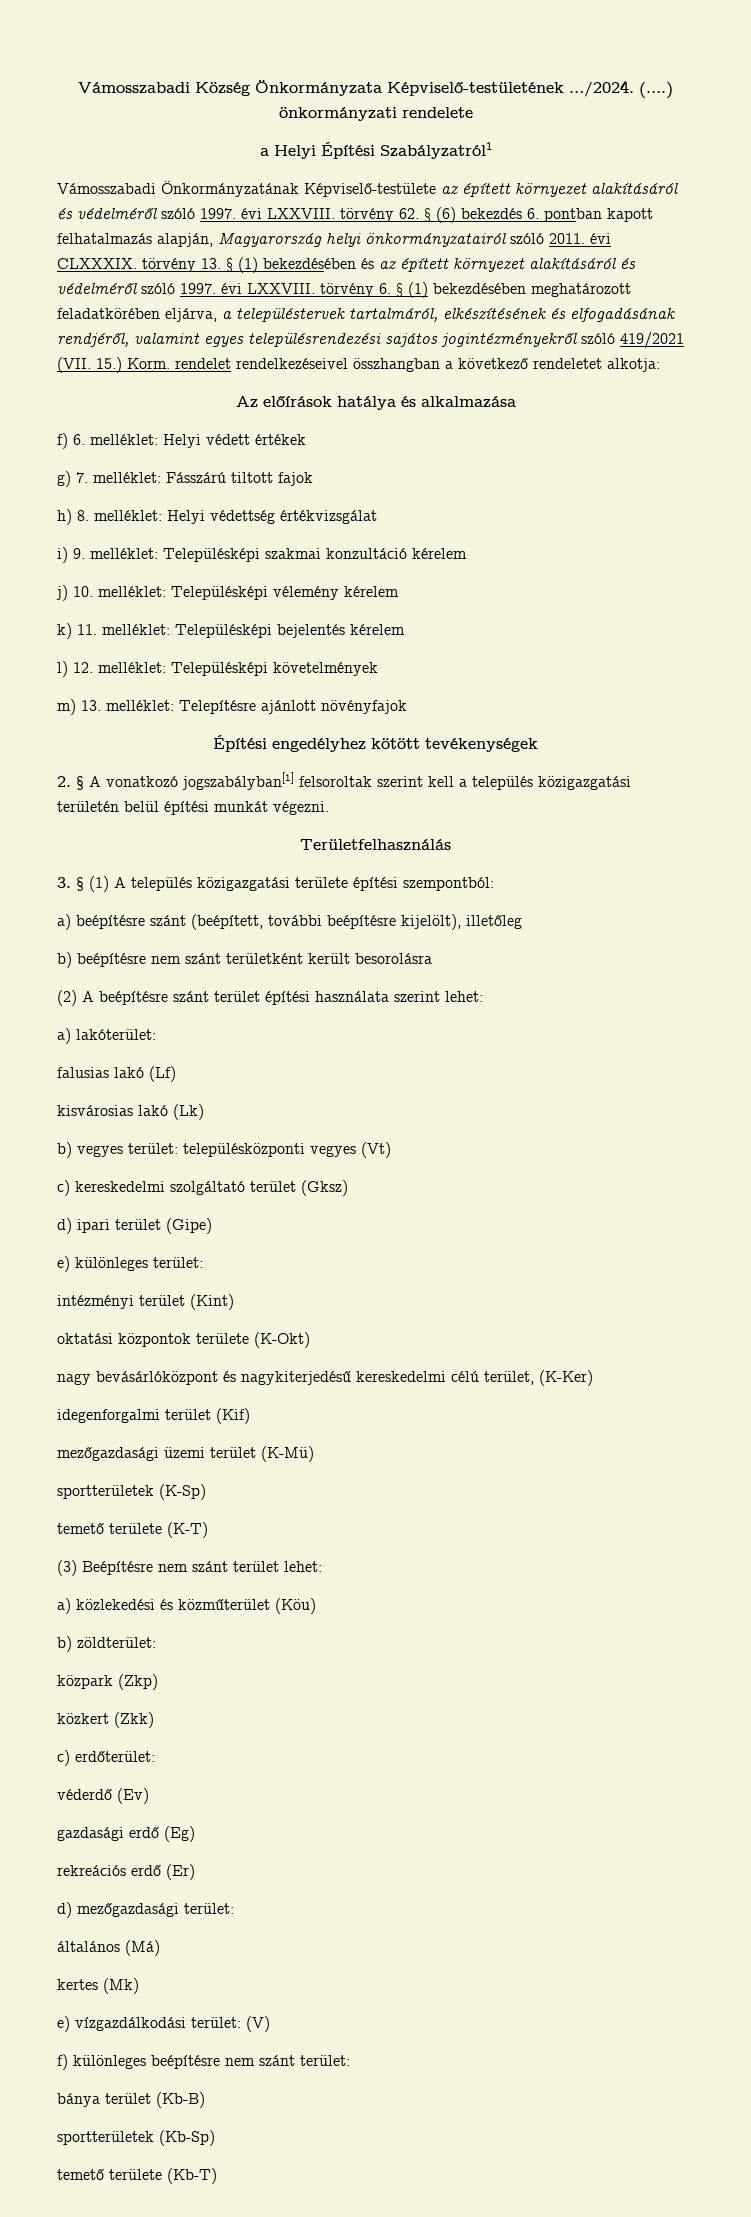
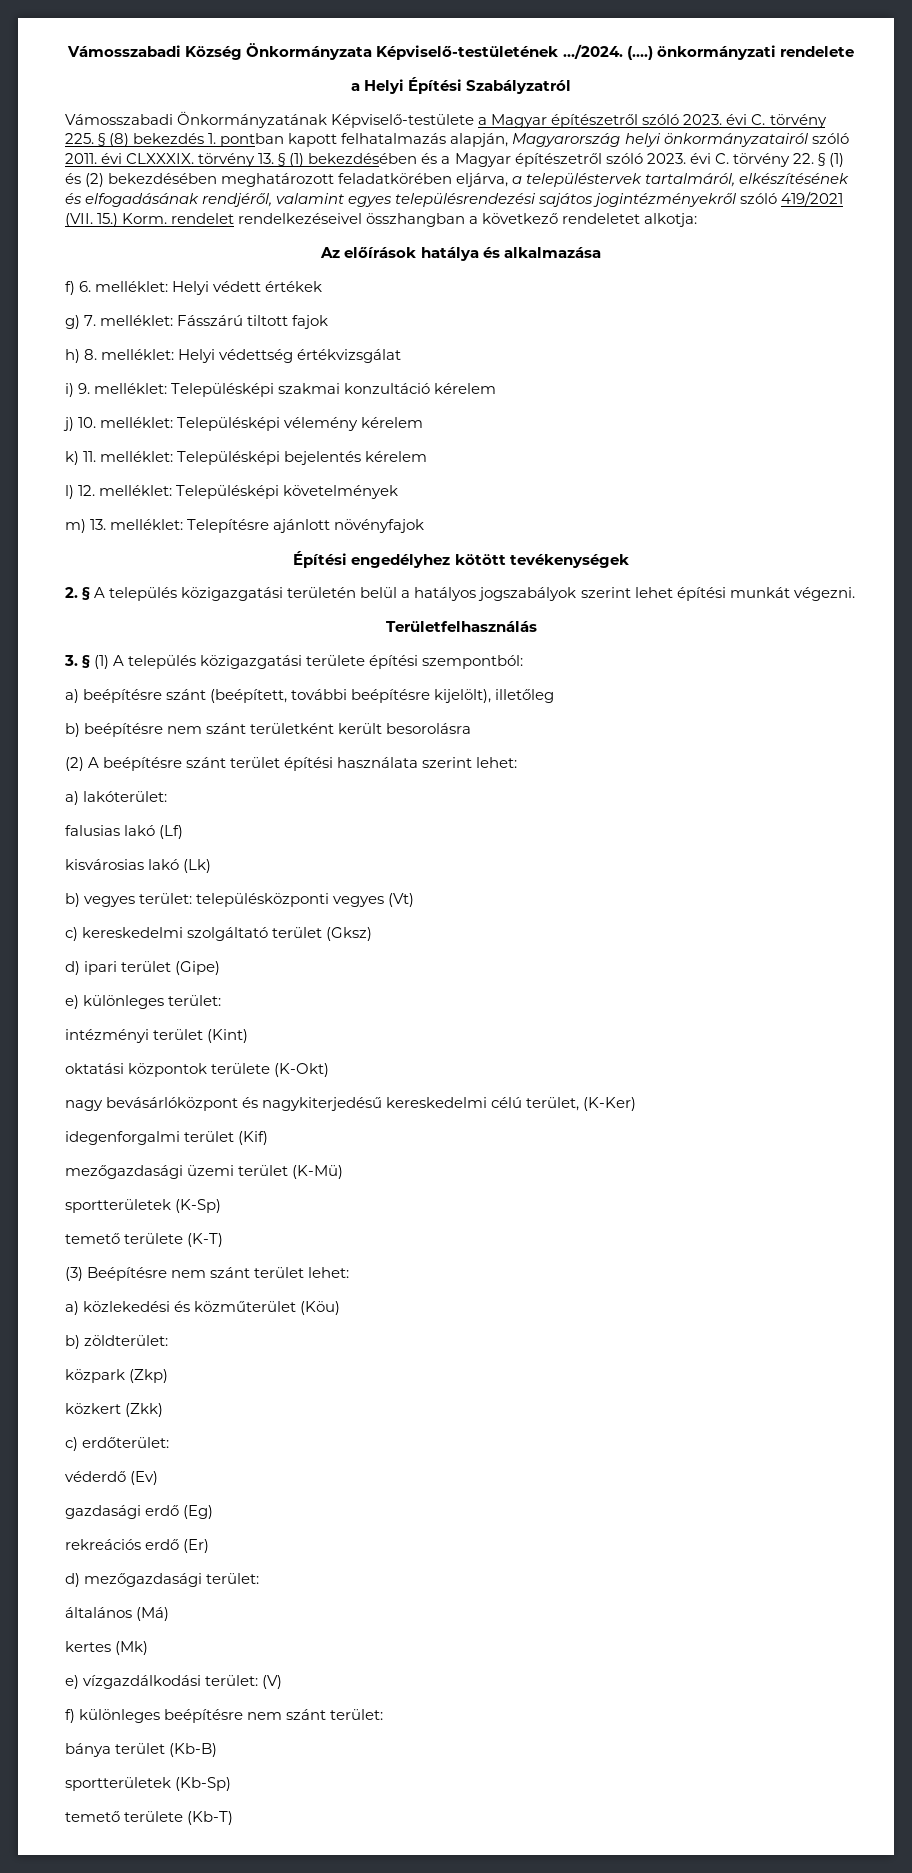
[379,142,492,159] Szabályzatról1 -> [466,80,572,94] Szabályzatról
[441,183,678,197] [57,207,539,223] az épített környezet alakításáról és védelméről szóló 1997. évi LXXVIII. törvény 62. § (6) bekezdés 6. -> [478,114,827,128] [65,133,217,147] a Magyar építészetről szóló 2023. évi C. törvény 225. § (8) bekezdés 1.
[379,258,636,272] [57,282,428,298] az épített környezet alakításáról és védelméről szóló 1997. évi LXXVIII. törvény 6. § (1) -> [441,153,844,167] [65,173,105,187] a Magyar építészetről szóló 2023. évi C. törvény 22. § (1) és (2)
[106,772,631,790] [57,801,159,812] vonatkozó jogszabályban[1] felsoroltak szerint kell a település közigazgatási területén belül -> [109,587,673,601] település közigazgatási területén belül a hatályos jogszabályok szerint lehet

